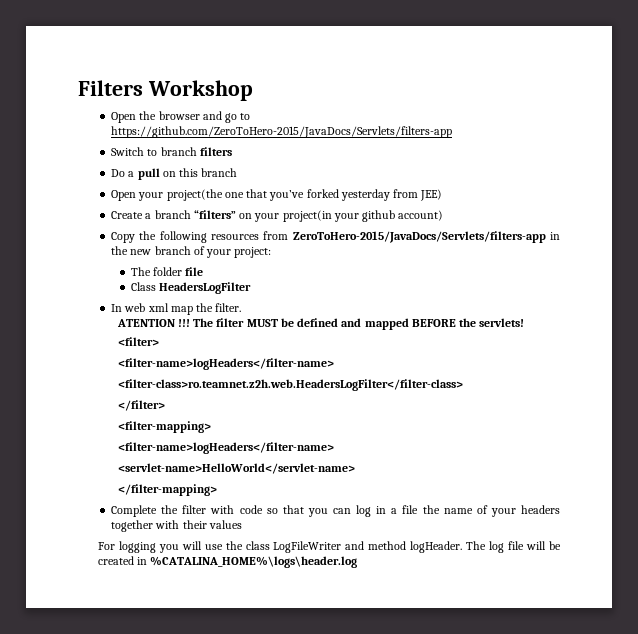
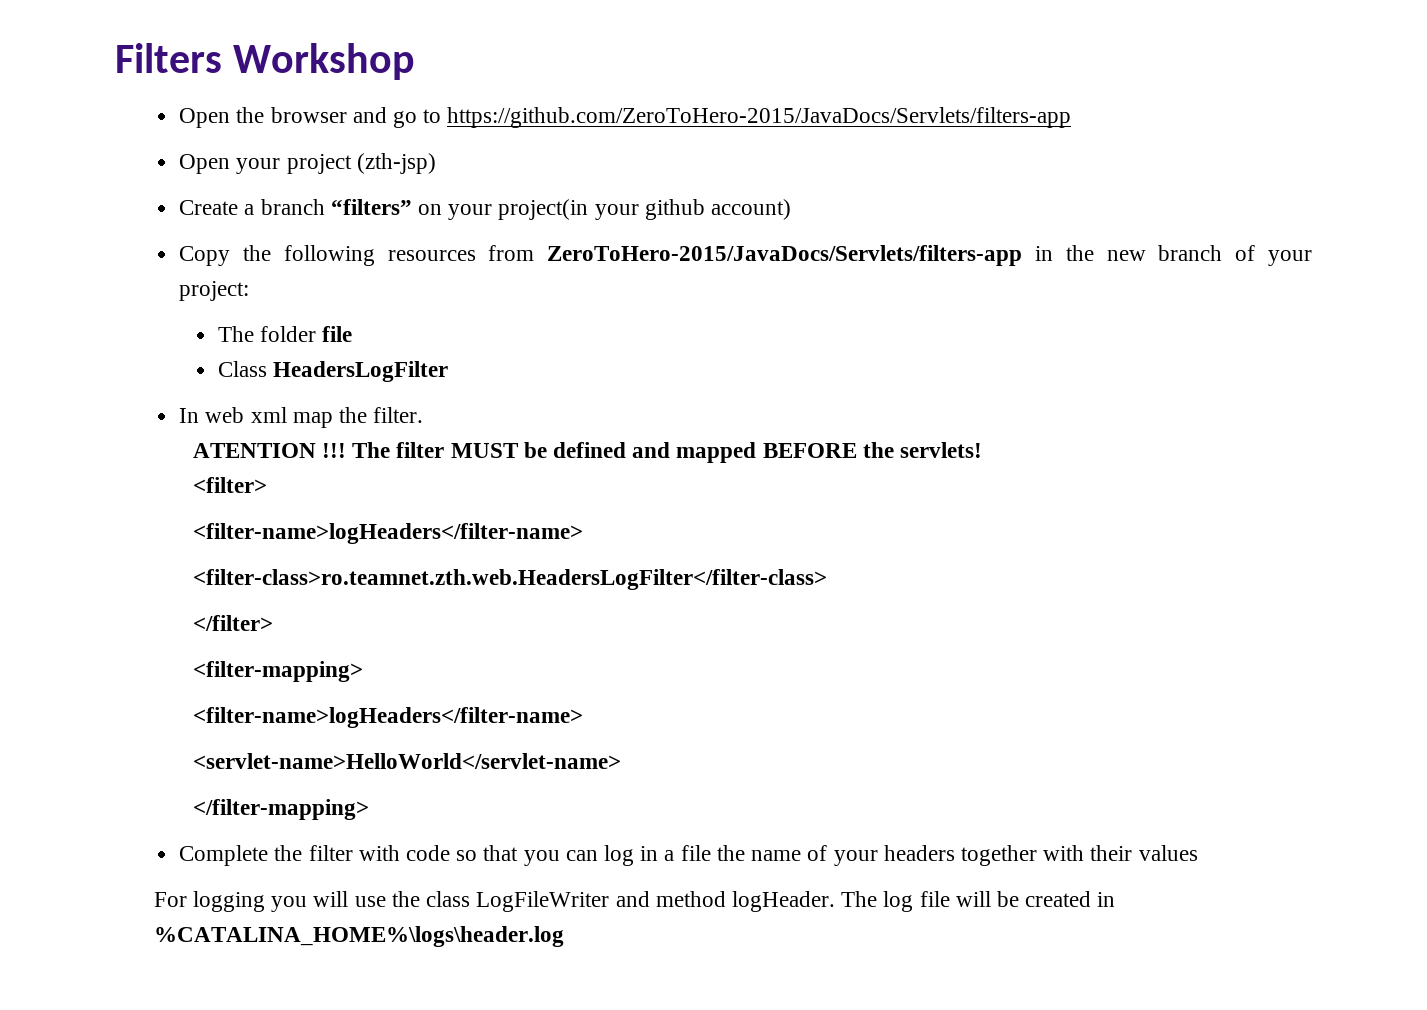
[111,147,232,156] [111,168,238,180] [111,189,443,201] Switch to branch filters // Do a pull on this branch // Open your project(the one that you’ve forked yesterday from JEE) -> [179,153,436,174] Open your project (zth-jsp)
[117,379,463,391] <filter-class>ro.teamnet.z2h.web.HeadersLogFilter</filter-class> -> [192,569,827,590] <filter-class>ro.teamnet.zth.web.HeadersLogFilter</filter-class>

